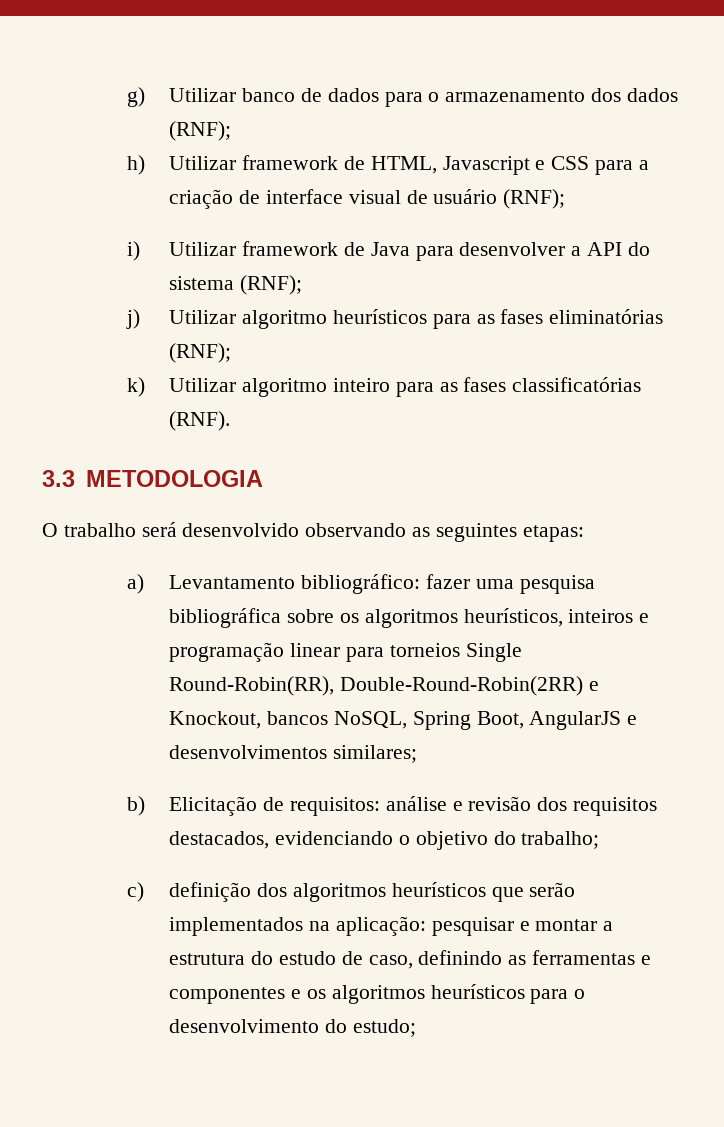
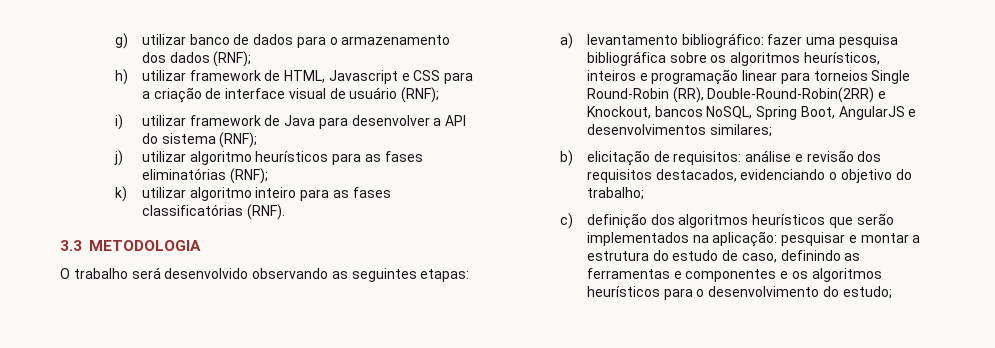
[169,88,237,102] Utilizar -> [141,34,186,45] utilizar
[169,156,237,170] Utilizar -> [141,70,186,81] utilizar
[169,242,237,256] Utilizar -> [141,115,186,126] utilizar
[169,310,237,324] Utilizar -> [141,151,186,162] utilizar
[169,378,237,392] Utilizar -> [141,187,186,198] utilizar
[169,575,296,589] Levantamento -> [586,34,678,45] levantamento
[169,676,335,696] Round-Robin(RR), -> [586,87,704,103] Round-Robin (RR),
[169,796,258,816] Elicitação -> [586,150,650,166] elicitação

